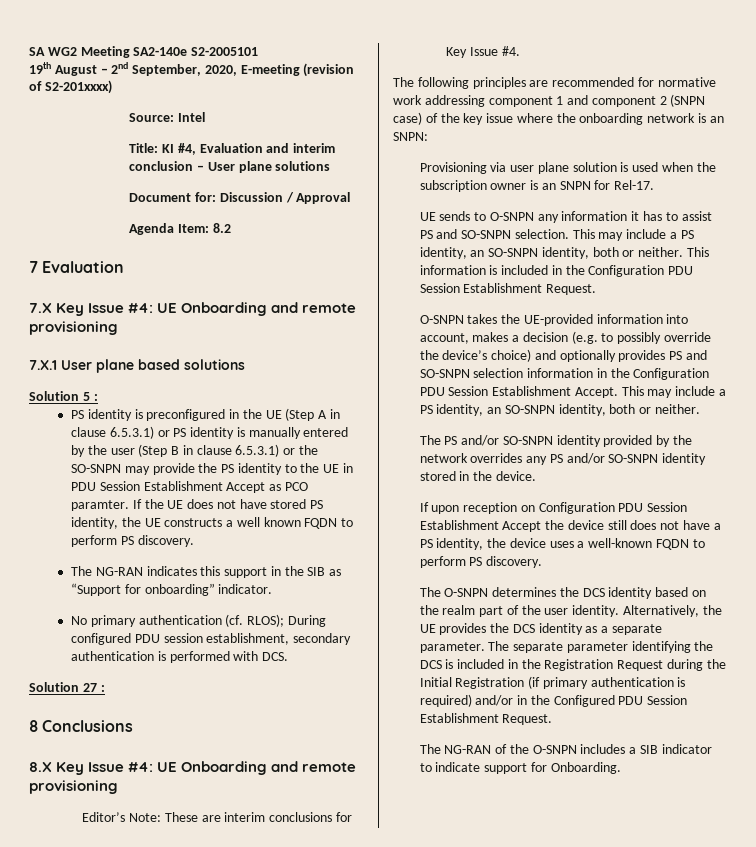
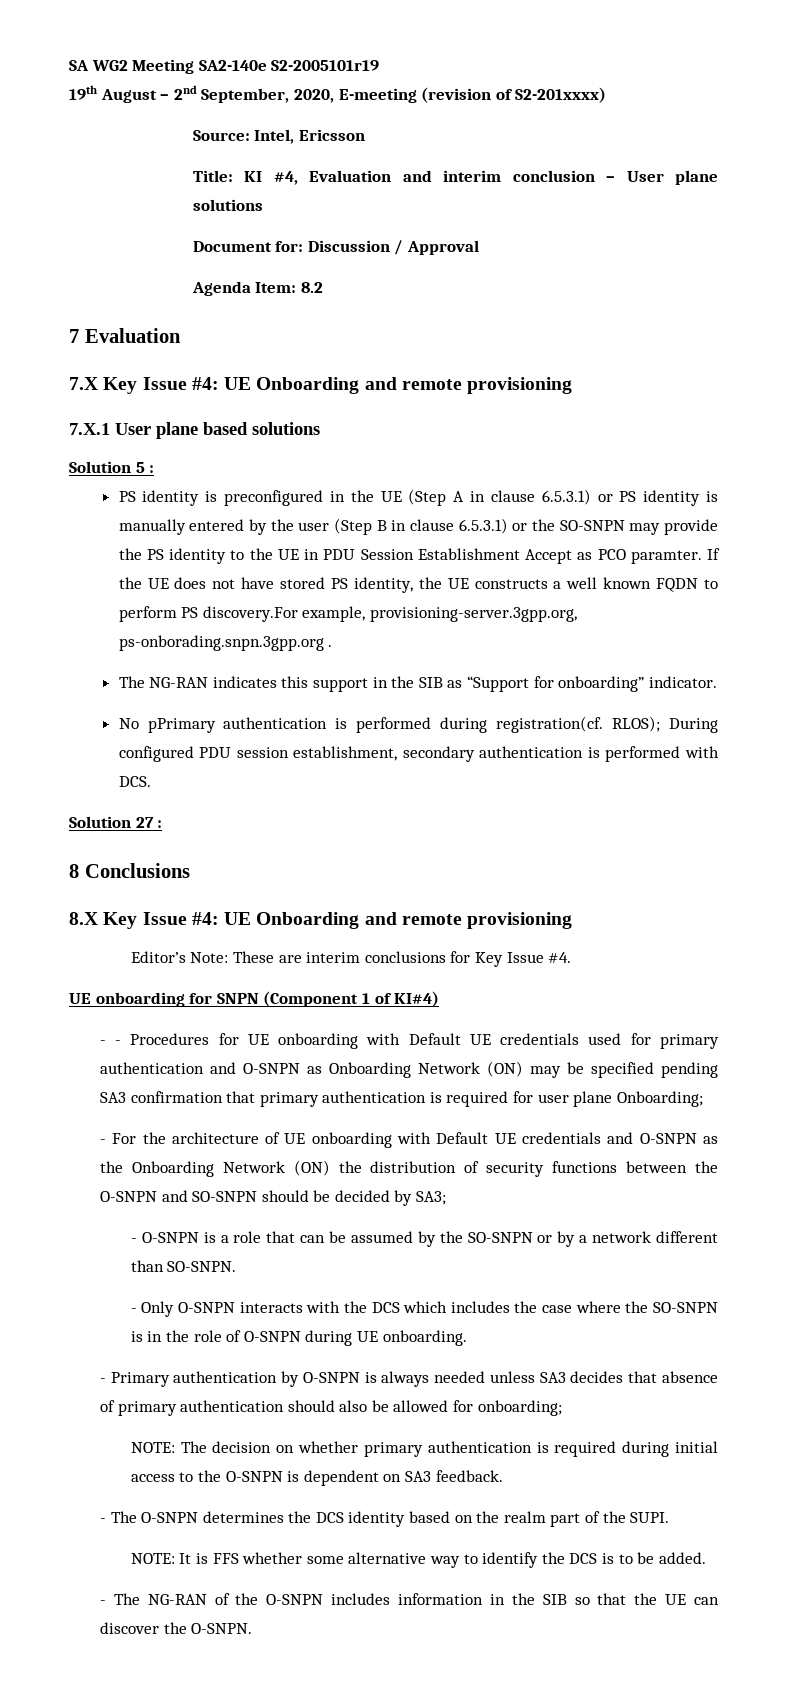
[191,47,259,56] S2-2005101 -> [271,60,380,71] S2-2005101r19
[177,112,205,122] Intel -> [254,129,365,144] Intel, Ericsson
[137,535,194,547] discovery. -> [202,606,577,622] [118,635,333,651] discovery.For example, provisioning-server.3gpp.org, ps-onborading.snpn.3gpp.org .
[90,614,244,627] primary authentication (cf. -> [147,716,604,733] pPrimary authentication is performed during registration(cf.
[393,77,716,89] [393,94,706,107] [393,112,724,125] [393,132,428,141] [419,162,716,174] [419,180,655,192] [419,211,712,223] [419,229,694,241] [419,247,710,259] [419,265,694,277] [419,283,597,295] [419,314,689,326] [419,331,712,344] [419,349,708,362] [419,368,710,380] [419,386,727,398] [419,404,701,416] [419,435,693,447] [419,453,707,465] [419,471,536,481] [419,502,688,514] [419,520,721,532] [419,538,705,550] [419,556,543,568] The following principles are recommended for normative work addressing component 1 and component 2 (SNPN case) of the key issue where the onboarding network is an SNPN: // Provisioning via user plane solution is used when the subscription owner is an SNPN for Rel-17. // UE sends to O-SNPN any information it has to assist PS and SO-SNPN selection. This may include a PS identity, an SO-SNPN identity, both or neither. This information is included in the Configuration PDU Session Establishment Request. // O-SNPN takes the UE-provided information into account, makes a decision (e.g. to possibly override the device’s choice) and optionally provides PS and SO-SNPN selection information in the Configuration PDU Session Establishment Accept. This may include a PS identity, an SO-SNPN identity, both or neither. // The PS and/or SO-SNPN identity provided by the network overrides any PS and/or SO-SNPN identity stored in the device. // If upon reception on Configuration PDU Session Establishment Accept the device still does not have a PS identity, the device uses a well-known FQDN to perform PS discovery. // -> [69,991,440,1007] [99,1033,719,1049] [99,1061,718,1078] [99,1091,703,1107] [99,1132,718,1148] [99,1160,719,1177] [99,1190,447,1206] [130,1231,718,1247] [130,1260,237,1272] [130,1301,718,1317] [130,1330,467,1346] [99,1371,718,1387] [99,1400,562,1416] [130,1441,718,1457] [130,1470,503,1486] [99,1518,106,1523] UE onboarding for SNPN (Component 1 of KI#4) // - - Procedures for UE onboarding with Default UE credentials used for primary authentication and O-SNPN as Onboarding Network (ON) may be specified pending SA3 confirmation that primary authentication is required for user plane Onboarding; // - For the architecture of UE onboarding with Default UE credentials and O-SNPN as the Onboarding Network (ON) the distribution of security functions between the O-SNPN and SO-SNPN should be decided by SA3; // - O-SNPN is a role that can be assumed by the SO-SNPN or by a network different than SO-SNPN. // - Only O-SNPN interacts with the DCS which includes the case where the SO-SNPN is in the role of O-SNPN during UE onboarding. // - Primary authentication by O-SNPN is always needed unless SA3 decides that absence of primary authentication should also be allowed for onboarding; // NOTE: The decision on whether primary authentication is required during initial access to the O-SNPN is dependent on SA3 feedback. // -
[544,605,722,617] [419,623,663,635] [419,641,714,653] [419,659,726,671] [419,676,686,689] [419,694,688,707] [419,713,553,725] user identity. Alternatively, the UE provides the DCS identity as a separate parameter. The separate parameter identifying the DCS is included in the Registration Request during the Initial Registration (if primary authentication is required) and/or in the Configured PDU Session Establishment Request. // -> [630,1512,670,1523] [130,1552,706,1568] [99,1600,106,1605] SUPI. // NOTE: It is FFS whether some alternative way to identify the DCS is to be added. // -
[629,744,712,754] [419,762,621,774] a SIB indicator to indicate support for Onboarding. -> [398,1593,719,1605] [99,1622,253,1634] information in the SIB so that the UE can discover the O-SNPN.

